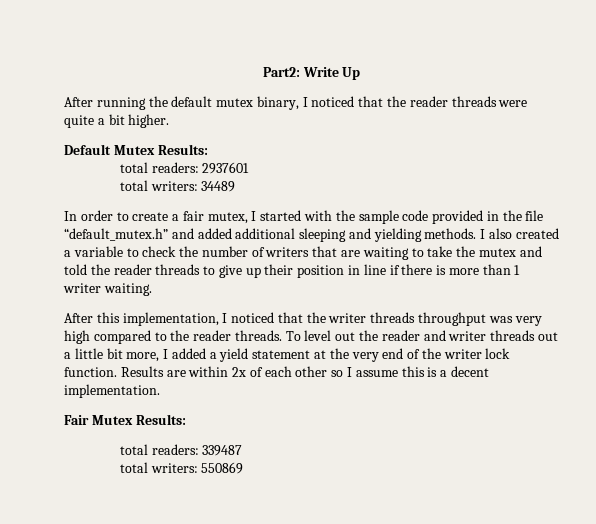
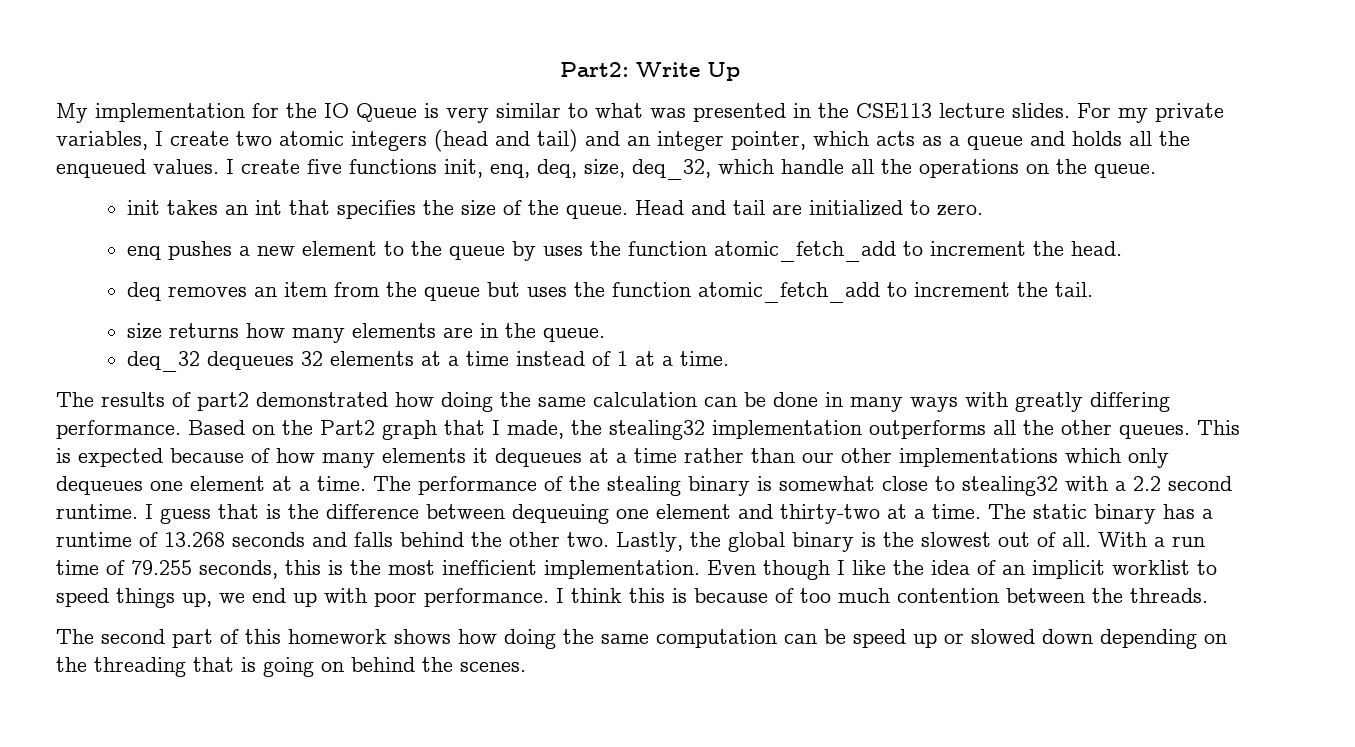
[64,96,528,110] [64,114,170,128] [64,144,208,155] [119,162,250,174] [119,180,236,192] [64,210,544,224] [64,228,559,242] [64,246,542,260] [64,264,521,278] [63,283,152,296] [64,312,542,326] [64,330,558,344] [64,348,511,362] [64,366,489,377] [64,384,160,398] [64,414,186,425] [119,444,243,456] [119,462,244,474] After running the default mutex binary, I noticed that the reader threads were quite a bit higher. // Default Mutex Results: // total readers: 2937601 // total writers: 34489 // In order to create a fair mutex, I started with the sample code provided in the file “default_mutex.h” and added additional sleeping and yielding methods. I also created a variable to check the number of writers that are waiting to take the mutex and told the reader threads to give up their position in line if there is more than 1 writer waiting. // After this implementation, I noticed that the writer threads throughput was very high compared to the reader threads. To level out the reader and writer threads out a little bit more, I added a yield statement at the very end of the writer lock function. Results are within 2x of each other so I assume this is a decent implementation. // Fair Mutex Results: // total readers: 339487 // total writers: 550869 -> [56,103,1224,123] [56,129,1190,152] [56,159,1156,180] [127,200,984,219] [127,241,1123,262] [127,282,1094,303] [127,323,606,343] [127,351,730,372] [56,392,1170,412] [56,420,1240,440] [56,448,1169,468] [56,476,1232,496] [56,504,1213,524] [56,532,1205,552] [56,560,1217,580] [56,588,1208,608] [56,629,1227,649] [56,657,526,677] My implementation for the IO Queue is very similar to what was presented in the CSE113 lecture slides. For my private variables, I create two atomic integers (head and tail) and an integer pointer, which acts as a queue and holds all the enqueued values. I create five functions init, enq, deq, size, deq_32, which handle all the operations on the queue. // init takes an int that specifies the size of the queue. Head and tail are initialized to zero. // enq pushes a new element to the queue by uses the function atomic_fetch_add to increment the head. // deq removes an item from the queue but uses the function atomic_fetch_add to increment the tail. // size returns how many elements are in the queue. // deq_32 dequeues 32 elements at a time instead of 1 at a time. // The results of part2 demonstrated how doing the same calculation can be done in many ways with greatly differing performance. Based on the Part2 graph that I made, the stealing32 implementation outperforms all the other queues. This is expected because of how many elements it dequeues at a time rather than our other implementations which only dequeues one element at a time. The performance of the stealing binary is somewhat close to stealing32 with a 2.2 second runtime. I guess that is the difference between dequeuing one element and thirty-two at a time. The static binary has a runtime of 13.268 seconds and falls behind the other two. Lastly, the global binary is the slowest out of all. With a run time of 79.255 seconds, this is the most inefficient implementation. Even though I like the idea of an implicit worklist to speed things up, we end up with poor performance. I think this is because of too much contention between the threads. // The second part of this homework shows how doing the same computation can be speed up or slowed down depending on the threading that is going on behind the scenes.

